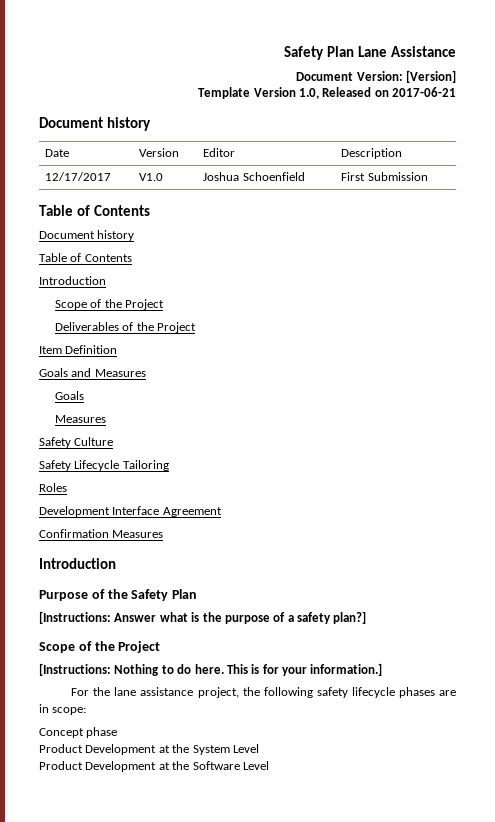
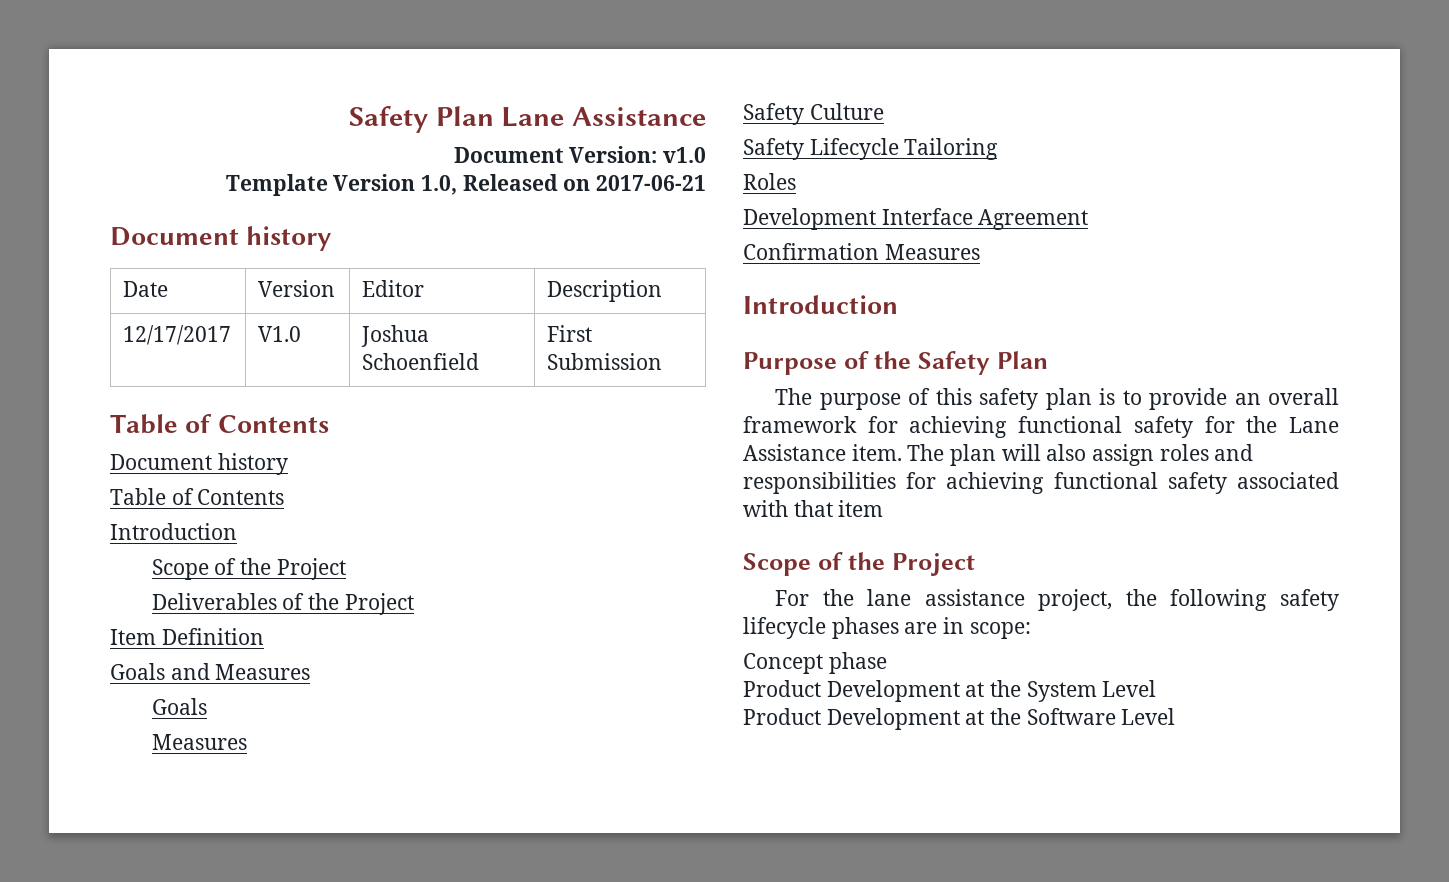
[406,70,456,83] [Version] -> [662,147,706,163] v1.0
[39,611,367,624] [39,641,161,653] [39,663,383,676] [Instructions: Answer what is the purpose of a safety plan?] // Scope of the Project // [Instructions: Nothing to do here. This is for your information.] -> [775,388,1339,410] [743,416,1339,438] [743,444,1254,466] [743,472,1339,494] [743,500,884,517] [743,552,975,576] The purpose of this safety plan is to provide an overall framework for achieving functional safety for the Lane Assistance item. The plan will also assign roles and responsibilities for achieving functional safety associated with that item // Scope of the Project

